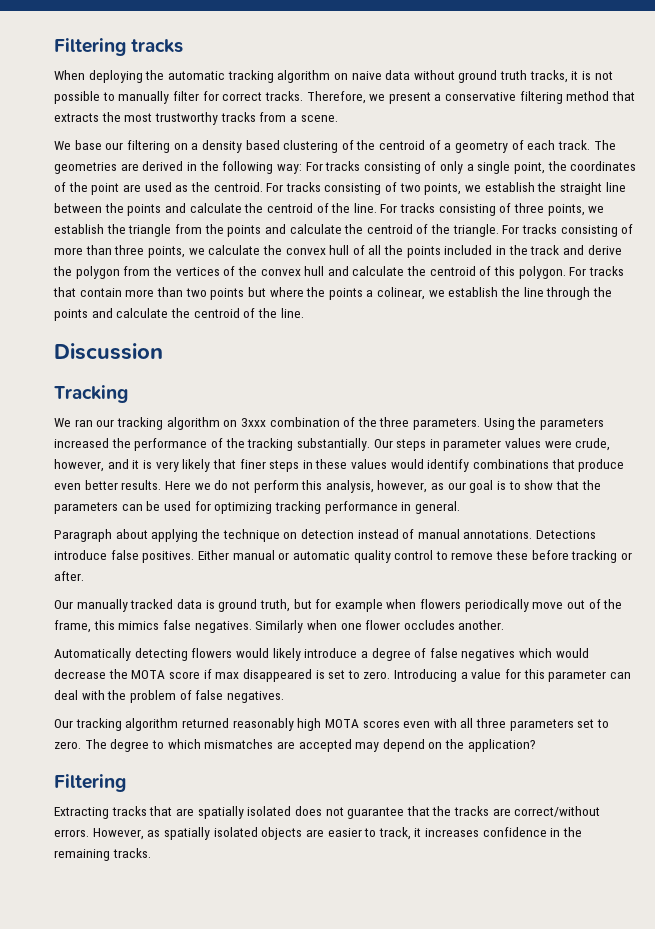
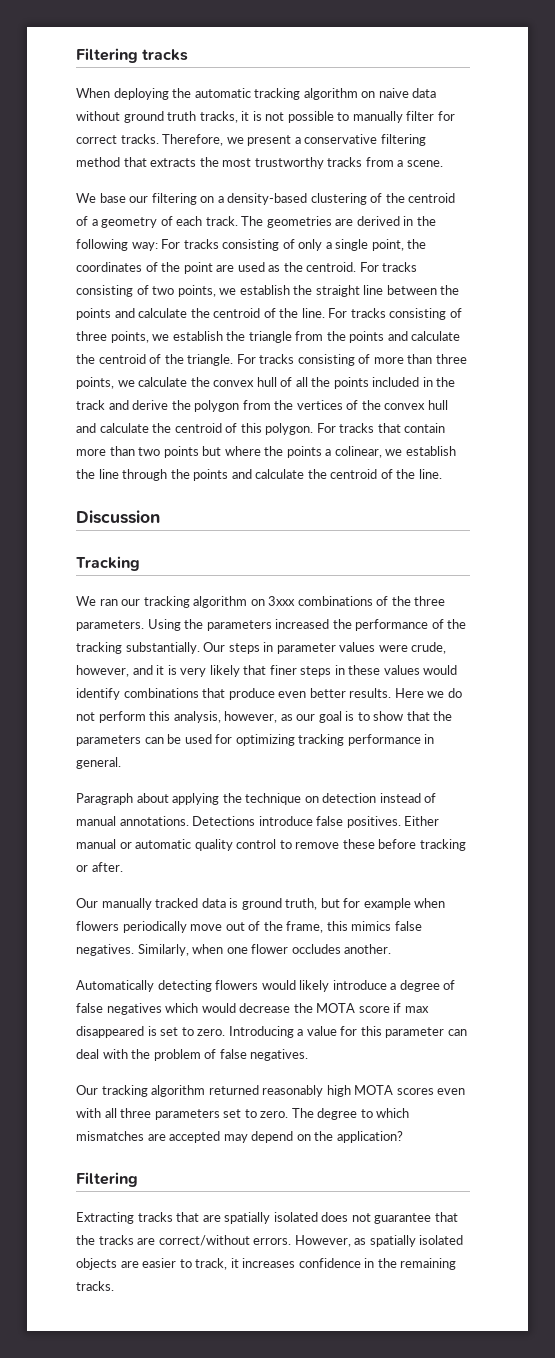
[201,140,280,153] density based -> [227,193,308,205] density-based
[269,417,340,427] combination -> [297,596,373,606] combinations
[255,620,304,633] Similarly -> [137,944,189,956] Similarly,

